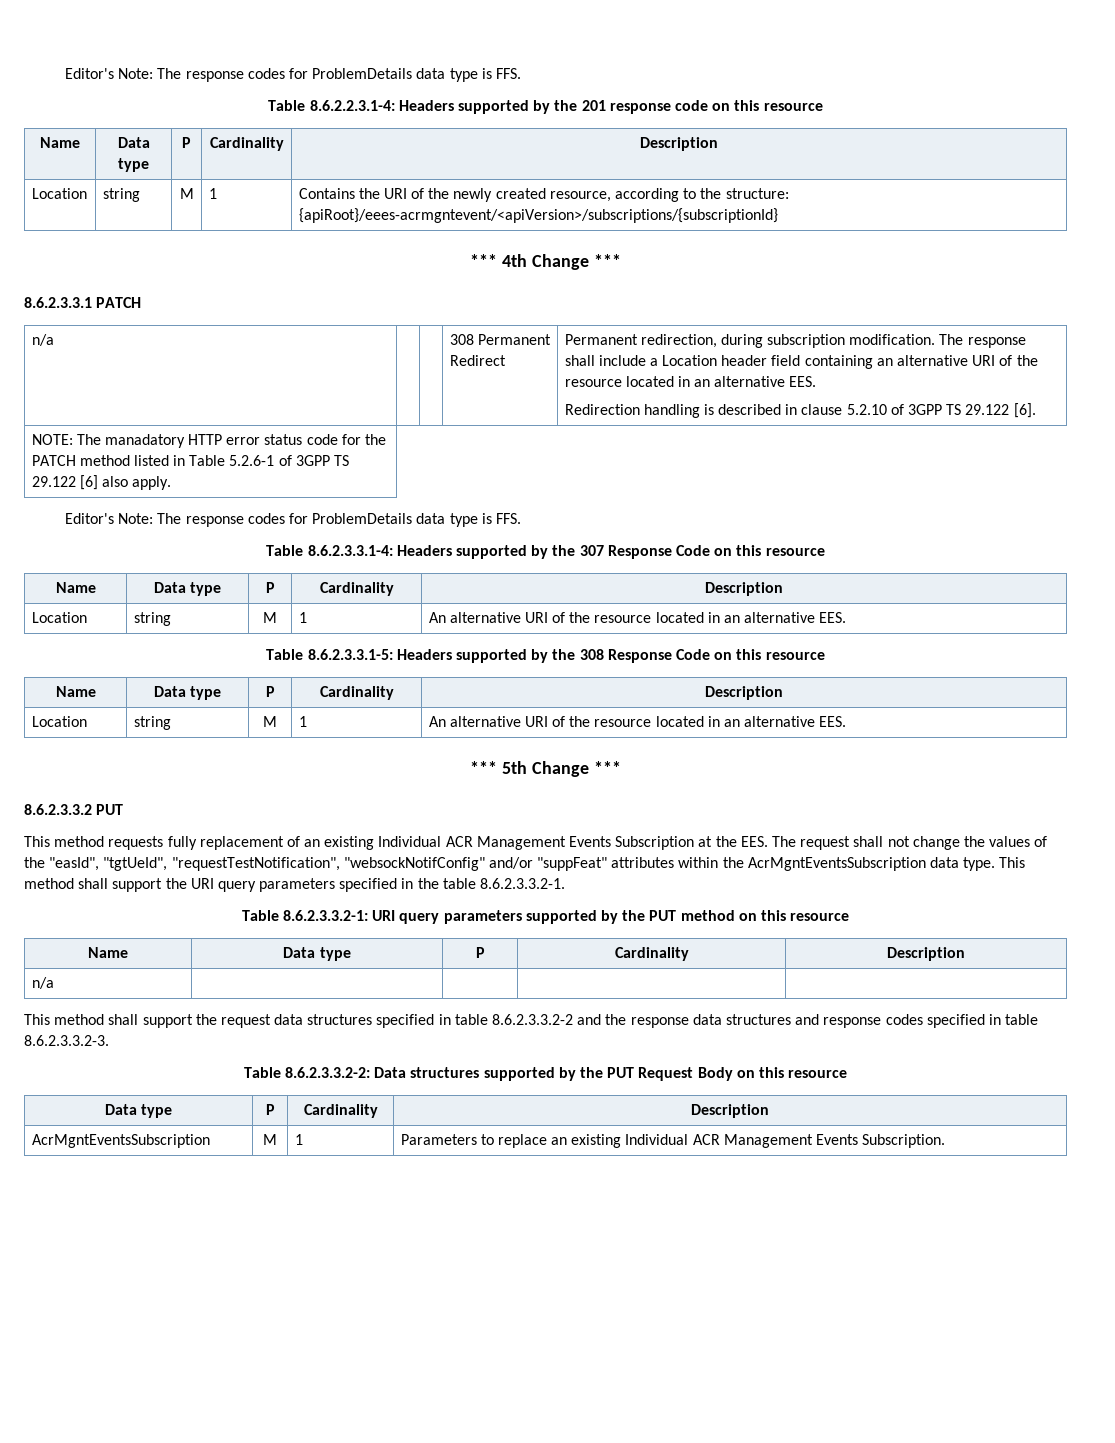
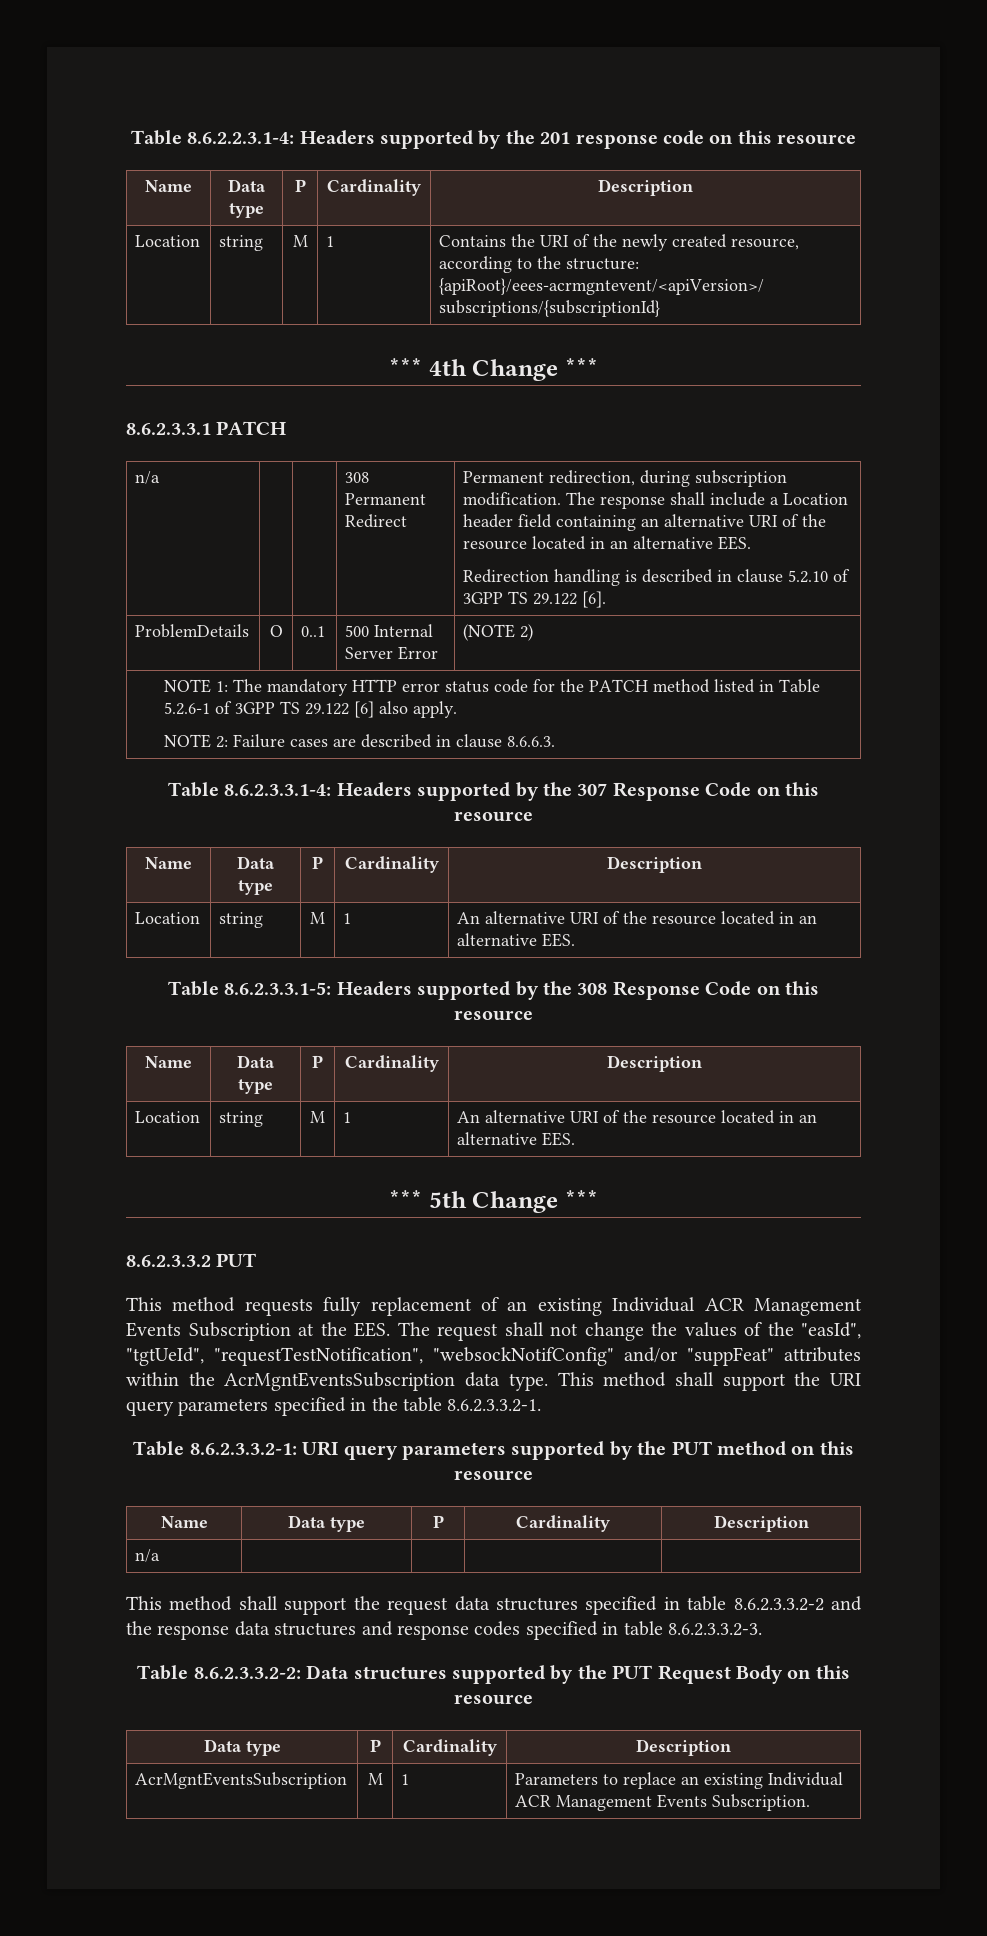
[65,68,521,82] Editor's Note: The response codes for ProblemDetails data type is FFS. // -> (130, 137) none
[31,434,185,448] NOTE: The manadatory -> [135,624,250,638] [269,625,283,637] [301,626,326,637] [345,624,434,637] [345,646,439,660] [463,624,534,641] [163,679,348,696] ProblemDetails | O | 0..1 | 500 Internal Server Error | (NOTE 2) // NOTE 1: The mandatory
[65,513,521,527] // Editor's Note: The response codes for ProblemDetails data type is FFS. -> [163,734,555,748] // NOTE 2: Failure cases are described in clause 8.6.6.3.

